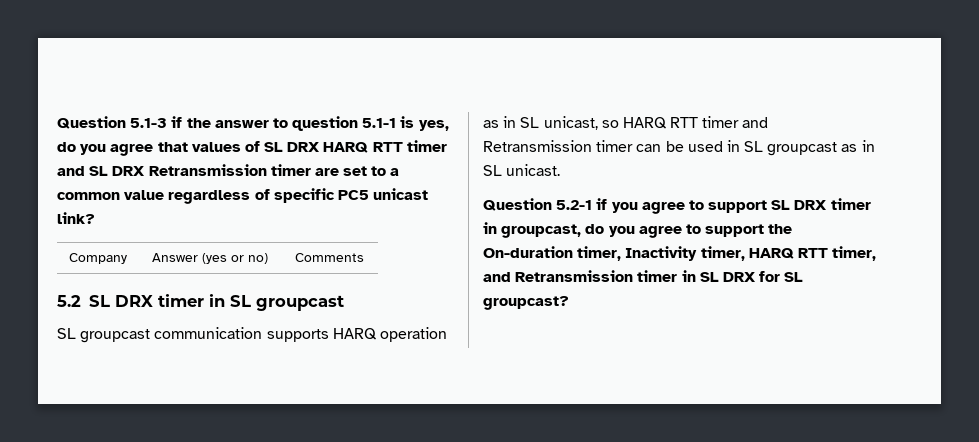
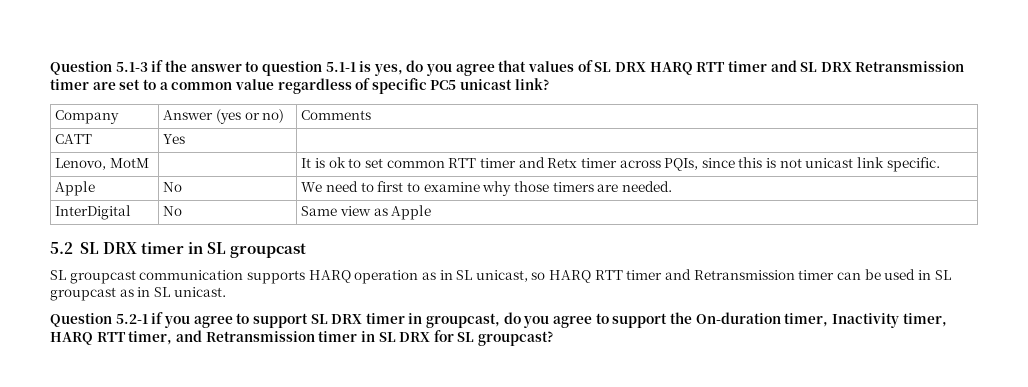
(365, 257) none -> [55,134,93,144] [163,134,186,144] [55,158,150,170] [301,157,940,172] [55,181,96,196] [163,182,183,192] [301,181,672,196] [55,205,132,220] [163,206,183,216] [301,205,432,220] // CATT | Yes | // Lenovo, MotM | | It is ok to set common RTT timer and Retx timer across PQIs, since this is not unicast link specific. // Apple | No | We need to first to examine why those timers are needed. // InterDigital | No | Same view as Apple

